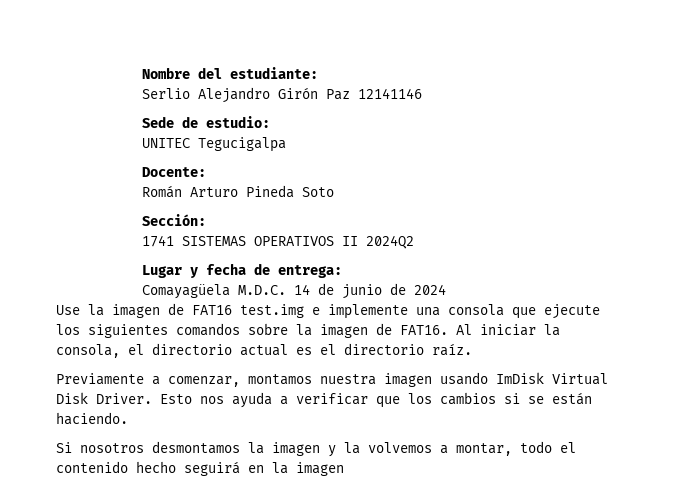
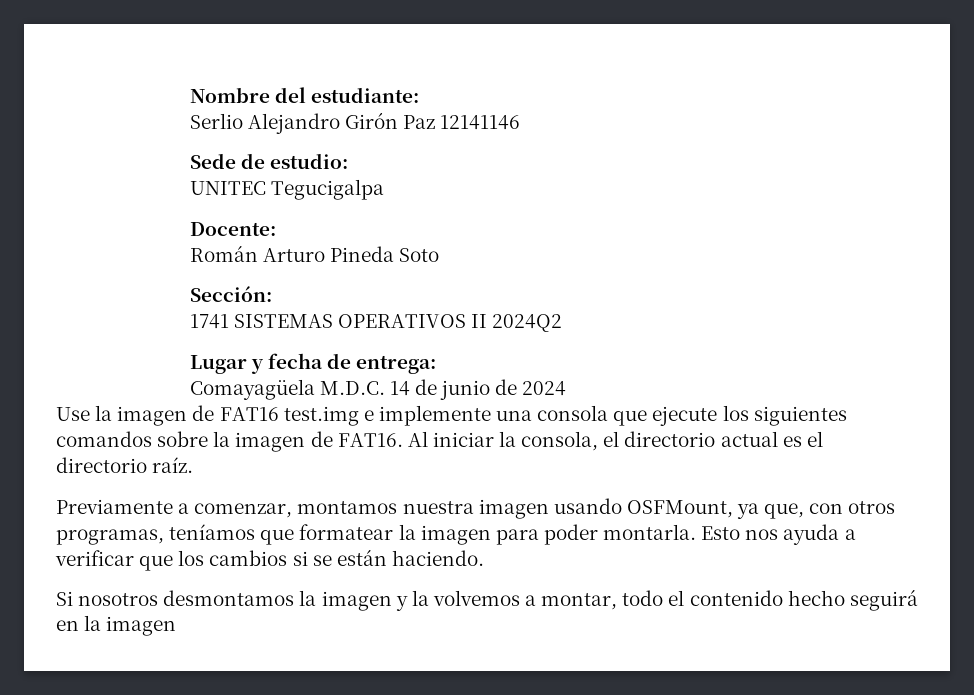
[496,372,608,385] [56,392,152,404] ImDisk Virtual Disk Driver. -> [626,500,896,519] [56,524,697,545] OSFMount, ya que, con otros programas, teníamos que formatear la imagen para poder montarla.

